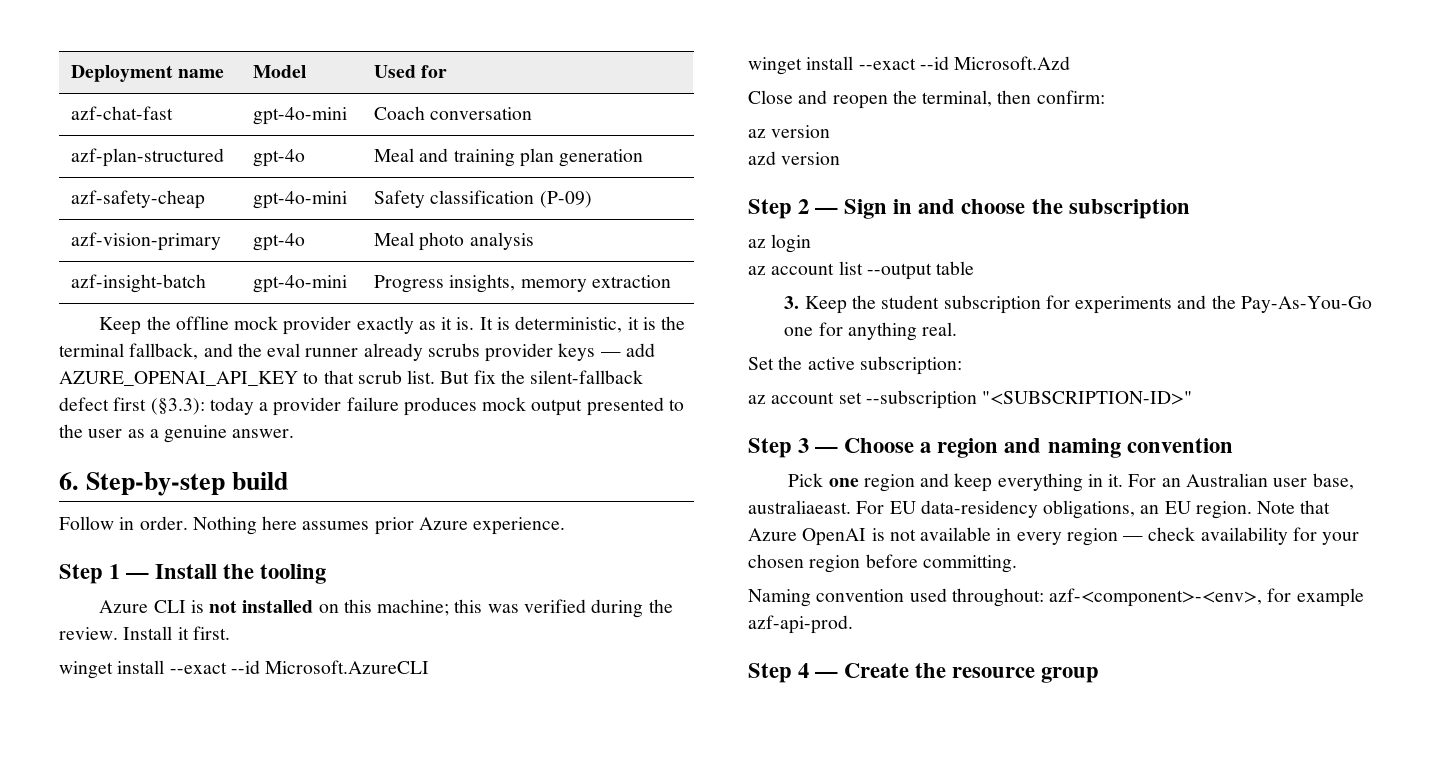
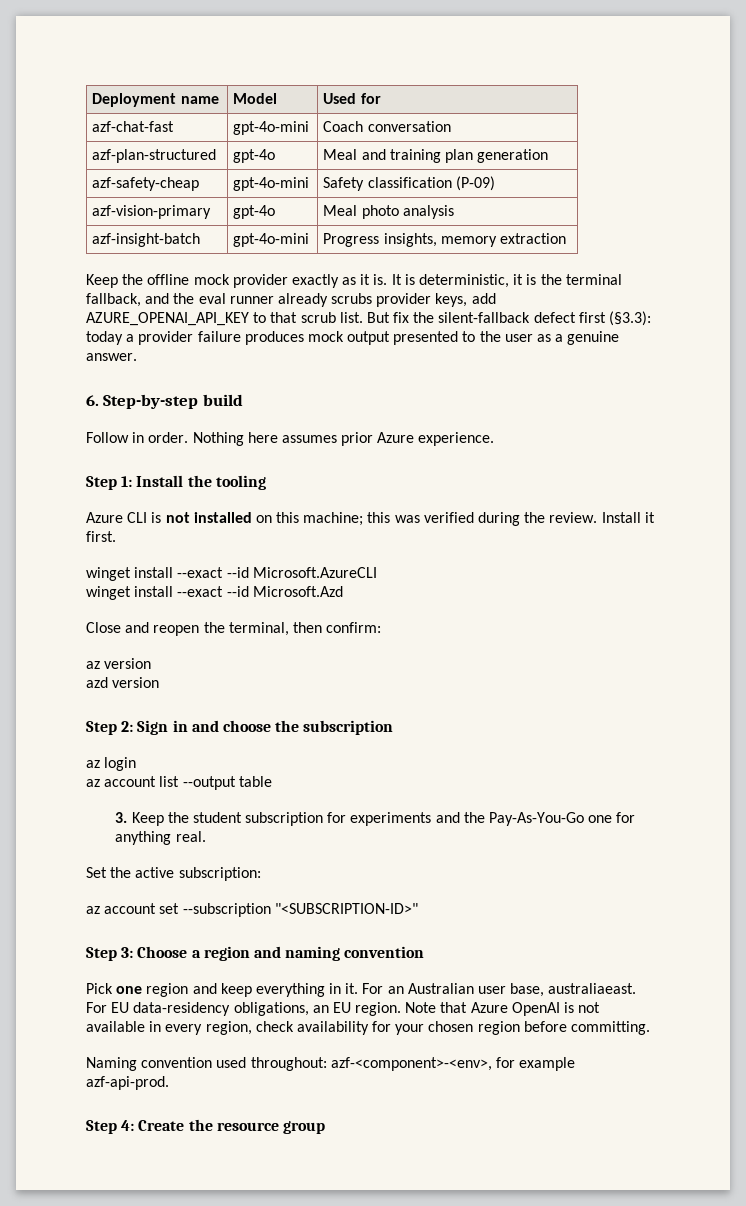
[558,343,621,361] keys — -> [435,293,468,307] keys,
[109,564,150,579] 1 — -> [121,476,133,487] 1:
[798,199,839,214] 2 — -> [121,721,134,732] 2:
[798,438,839,453] 3 — -> [121,947,134,958] 3:
[1066,528,1144,546] region — -> [205,1021,252,1035] region,
[798,663,839,678] 4 — -> [121,1120,135,1131] 4:

